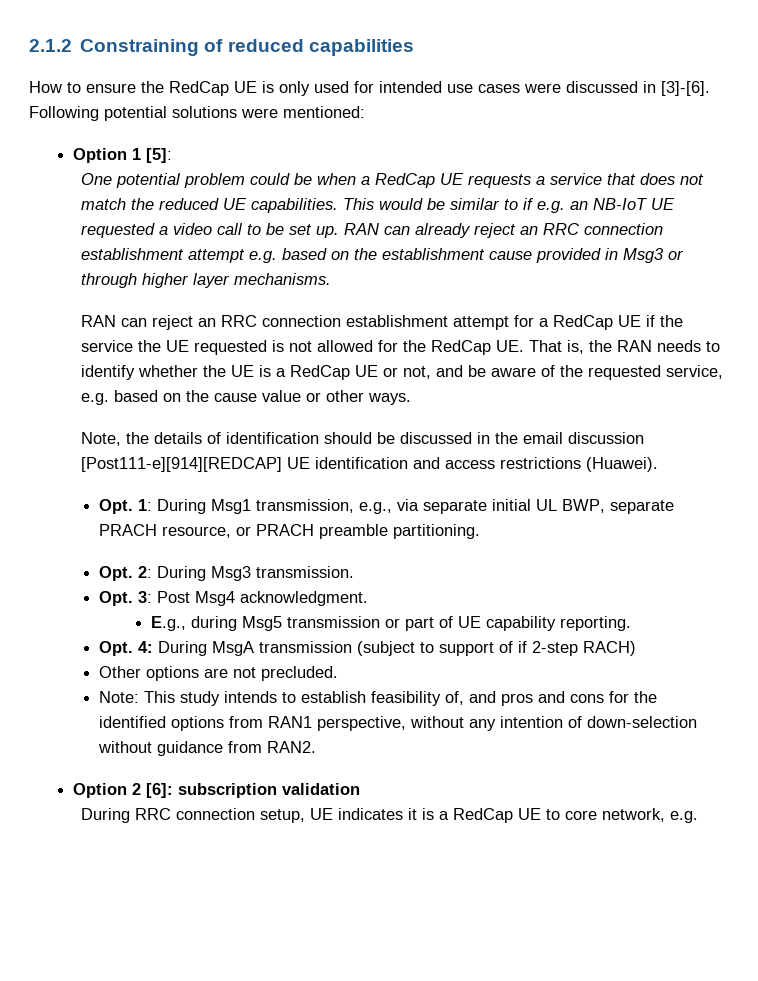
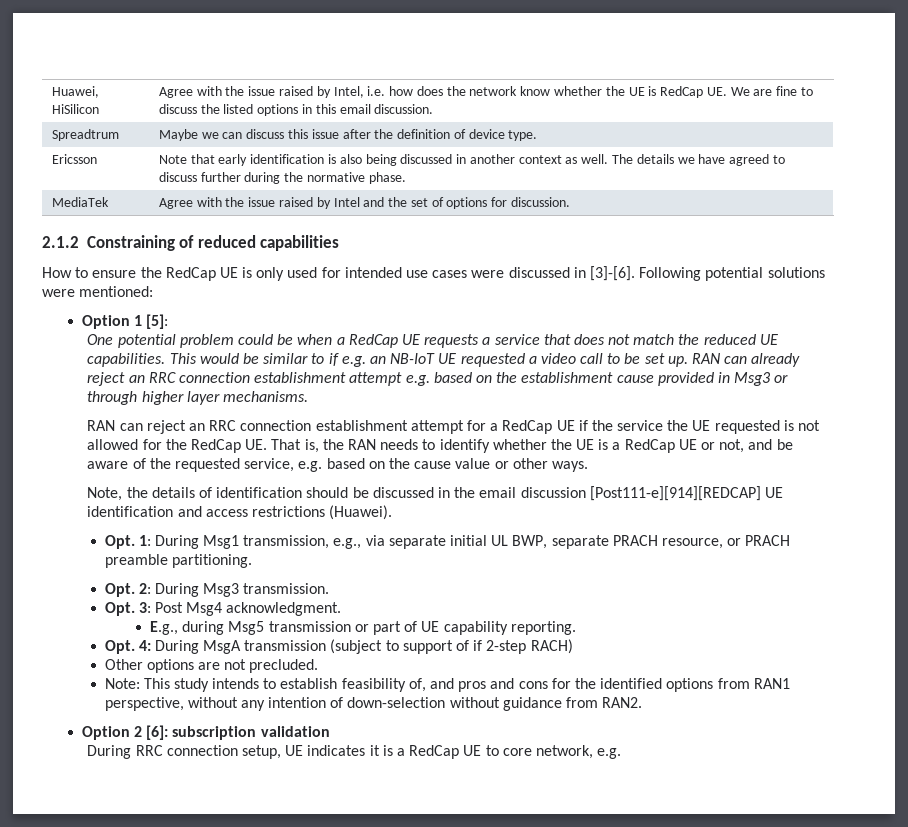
(29, 45) none -> [51,86,99,98] [51,104,99,114] [158,86,814,98] [158,104,434,116] [51,129,119,141] [158,129,538,141] [51,154,97,164] [158,154,785,166] [158,172,406,184] [51,197,109,207] [158,197,571,209] Huawei, HiSilicon | Agree with the issue raised by Intel, i.e. how does the network know whether the UE is RedCap UE. We are fine to discuss the listed options in this email discussion. // Spreadtrum | Maybe we can discuss this issue after the definition of device type. // Ericsson | Note that early identification is also being discussed in another context as well. The details we have agreed to discuss further during the normative phase. // MediaTek | Agree with the issue raised by Intel and the set of options for discussion. //

